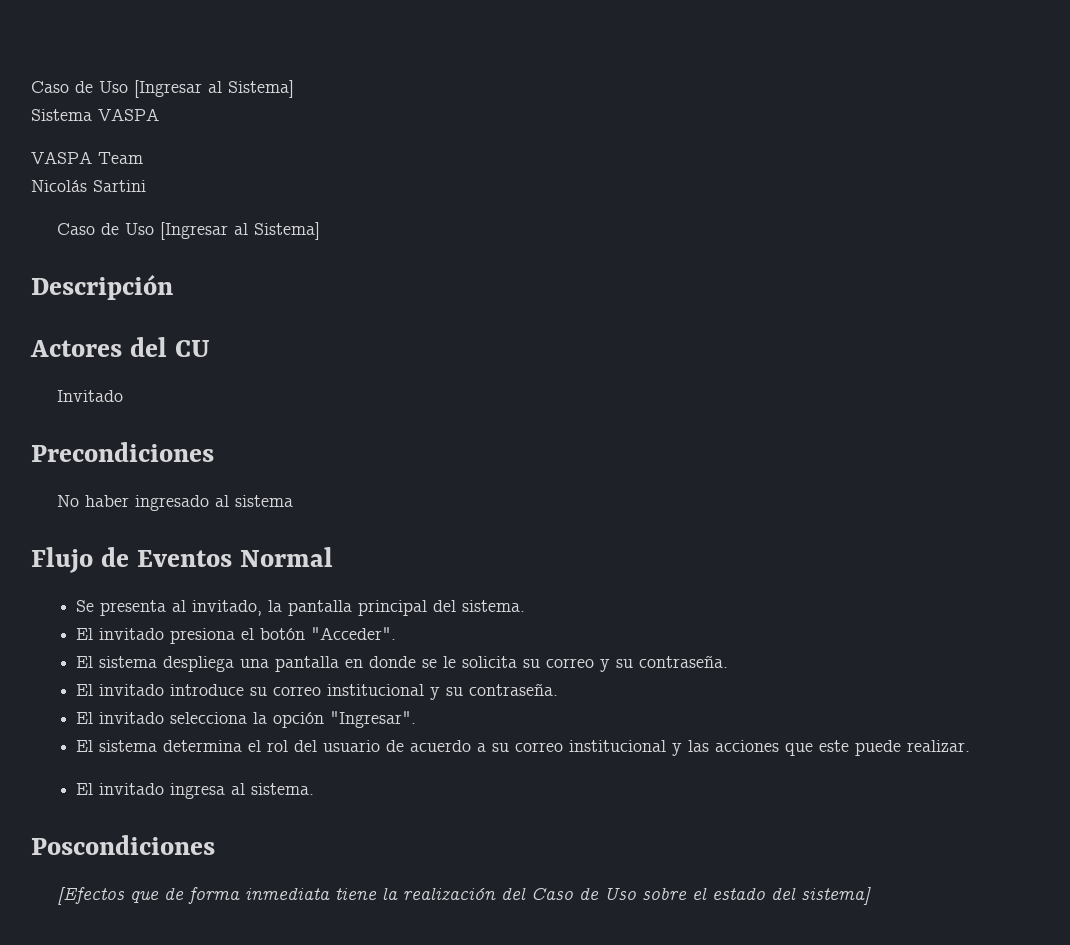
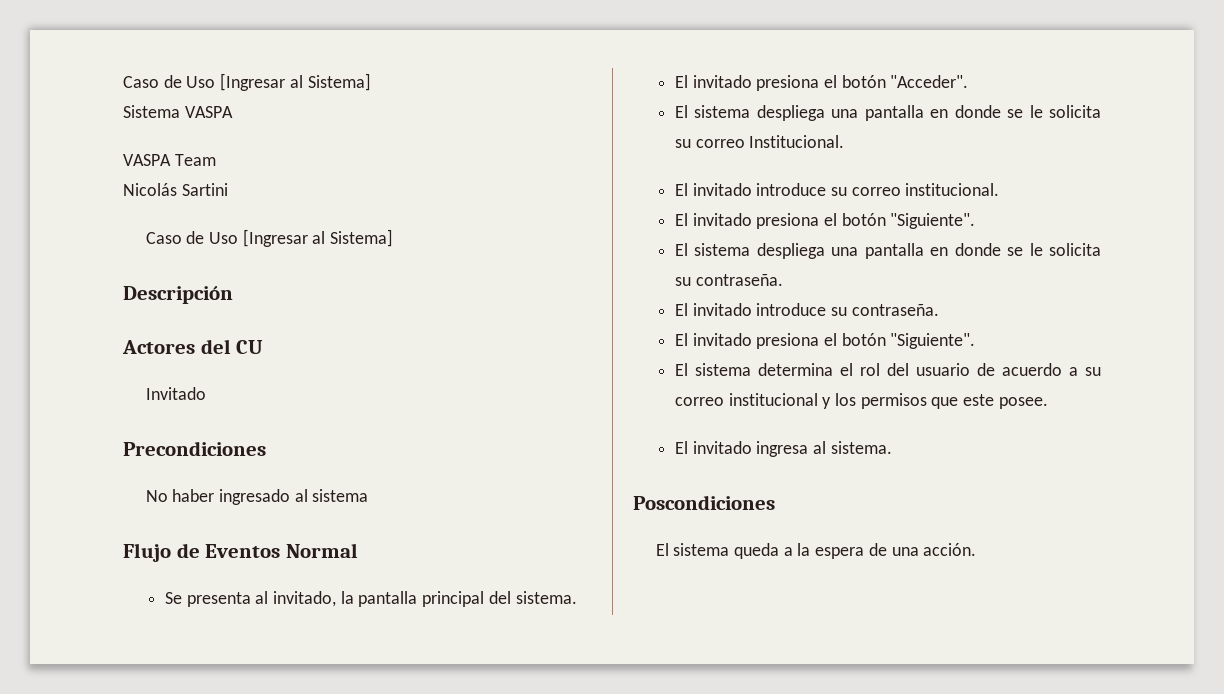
[600,659,611,672] y -> [749,135,845,148] [674,183,1000,196] [674,213,976,229] [674,243,1101,259] Institucional. // El invitado introduce su correo institucional. // El invitado presiona el botón "Siguiente". // El sistema despliega una pantalla en donde se le solicita
[273,683,559,700] [76,711,417,728] correo institucional y su contraseña. // El invitado selecciona la opción "Ingresar". -> [851,304,939,316] [674,333,976,349] contraseña. // El invitado presiona el botón "Siguiente".
[688,740,971,756] las acciones que este puede realizar. -> [834,393,1048,409] los permisos que este posee.
[57,886,872,905] [Efectos que de forma inmediata tiene la realización del Caso de Uso sobre el estado del sistema] -> [655,543,977,559] El sistema queda a la espera de una acción.

